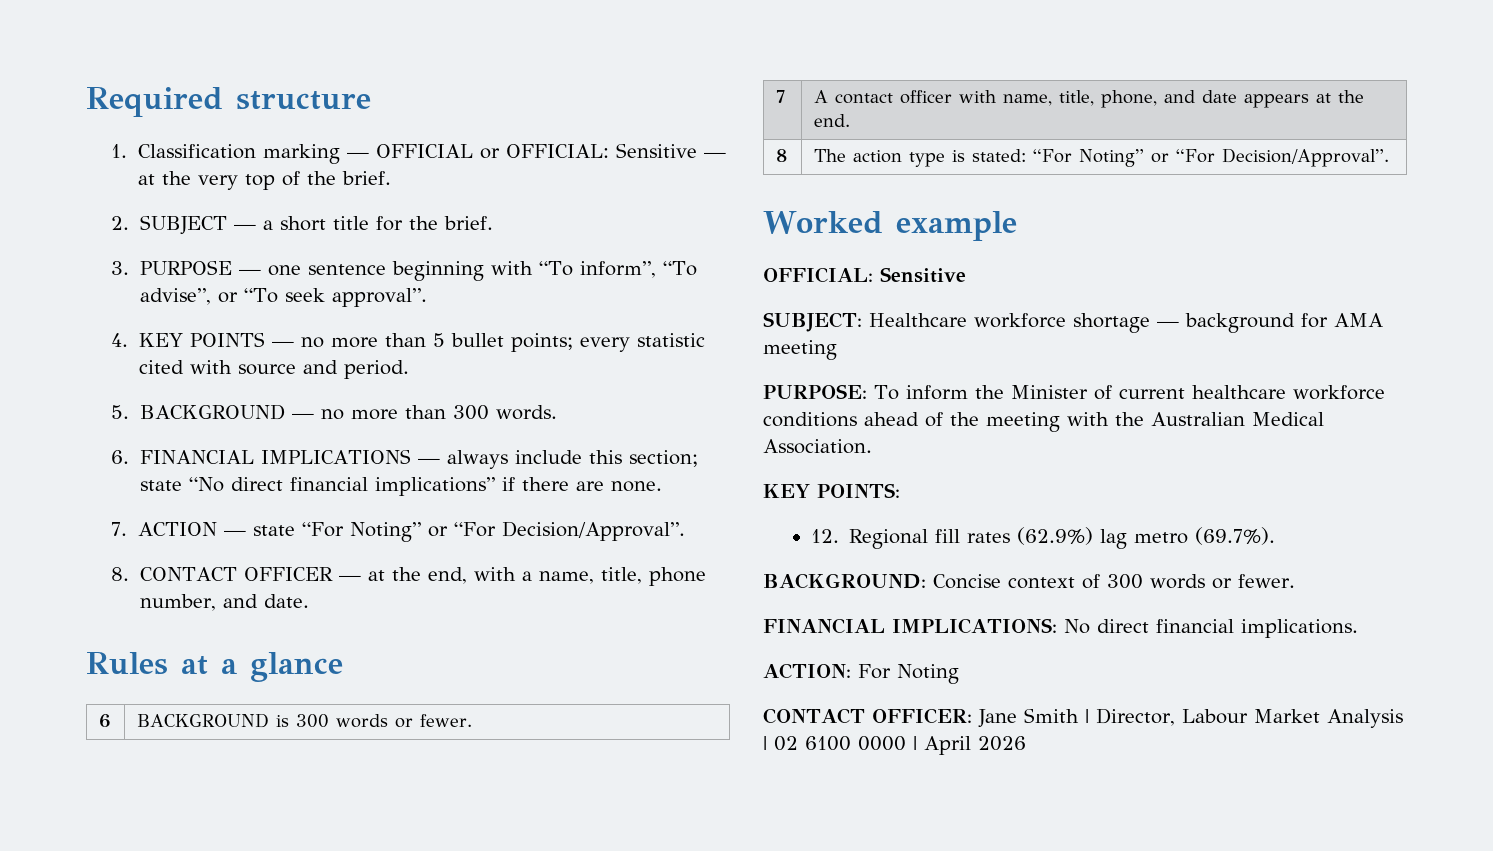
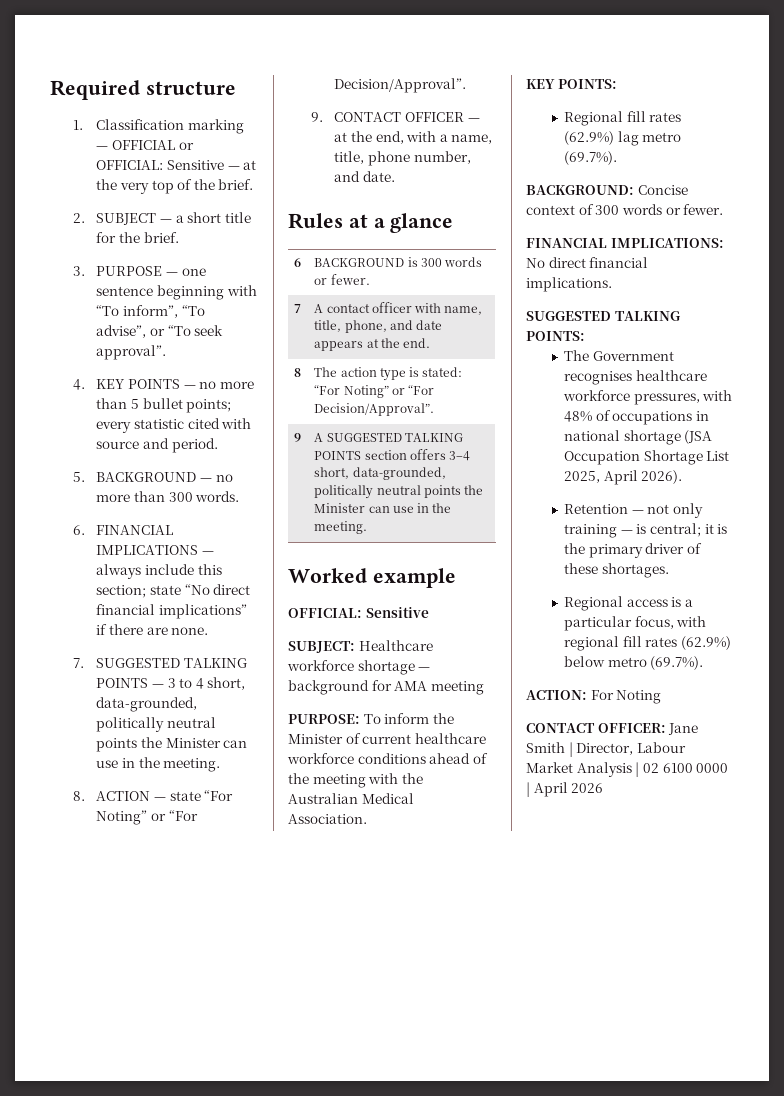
(128, 529) none -> [96,658,247,668] [96,677,246,690] [96,697,198,712] [96,717,216,732] [96,737,248,752] [96,757,221,772] [73,791,86,801] SUGGESTED TALKING POINTS — 3 to 4 short, data-grounded, politically neutral points the Minister can use in the meeting. // 8.
[111,567,130,581] 8. -> [311,112,324,122] 9.
(1389, 157) none -> [294,433,302,442] [314,433,463,442] [314,449,471,461] [314,467,446,480] [314,485,484,499] [314,503,452,513] [314,521,368,534] // 9 | A SUGGESTED TALKING POINTS section offers 3–4 short, data-grounded, politically neutral points the Minister can use in the meeting.
[810,529,839,543] 12. -> (617, 84) none
(1358, 628) none -> [526,311,681,321] [526,331,585,341] [563,350,674,361] [563,370,707,385] [562,390,733,405] [563,410,709,425] [563,430,713,445] [563,450,730,465] [563,470,683,485] [563,503,703,518] [563,523,728,538] [563,543,702,558] [563,563,669,578] [563,596,693,611] [563,616,707,631] [563,636,731,651] [563,656,704,670] // SUGGESTED TALKING POINTS: // The Government recognises healthcare workforce pressures, with 48% of occupations in national shortage (JSA Occupation Shortage List 2025, April 2026). // Retention — not only training — is central; it is the primary driver of these shortages. // Regional access is a particular focus, with regional fill rates (62.9%) below metro (69.7%).

